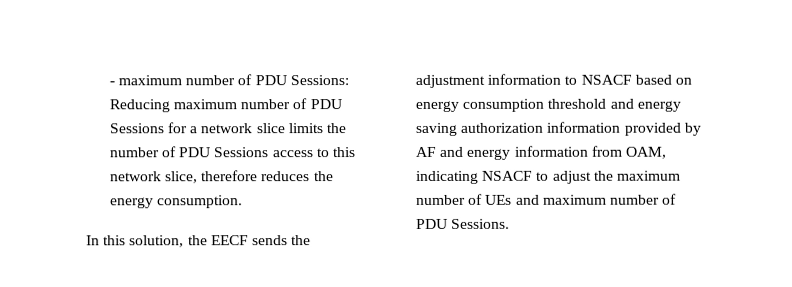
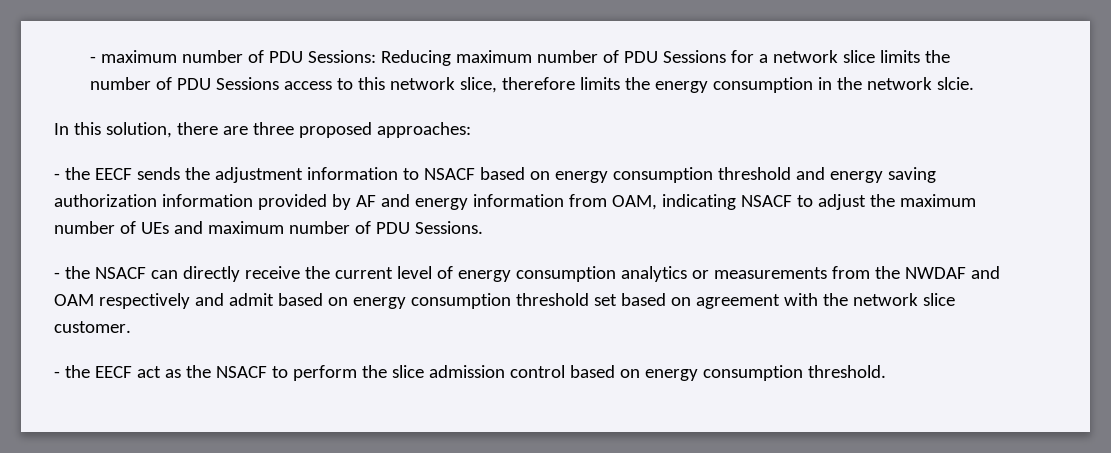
[261,171,311,182] reduces -> [579,77,620,90] limits
[157,195,244,209] [86,235,185,248] consumption. // In this solution, -> [712,77,974,93] [54,122,471,138] [54,173,60,180] consumption in the network slcie. // In this solution, there are three proposed approaches: // -
(511, 223) none -> [54,266,1000,282] [54,293,955,309] [54,321,131,333] [54,365,886,381] // - the NSACF can directly receive the current level of energy consumption analytics or measurements from the NWDAF and OAM respectively and admit based on energy consumption threshold set based on agreement with the network slice customer. // - the EECF act as the NSACF to perform the slice admission control based on energy consumption threshold.

